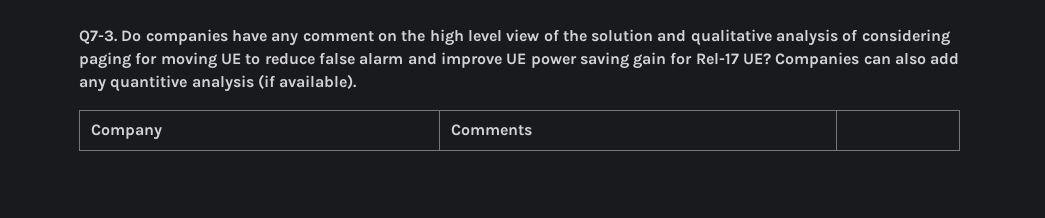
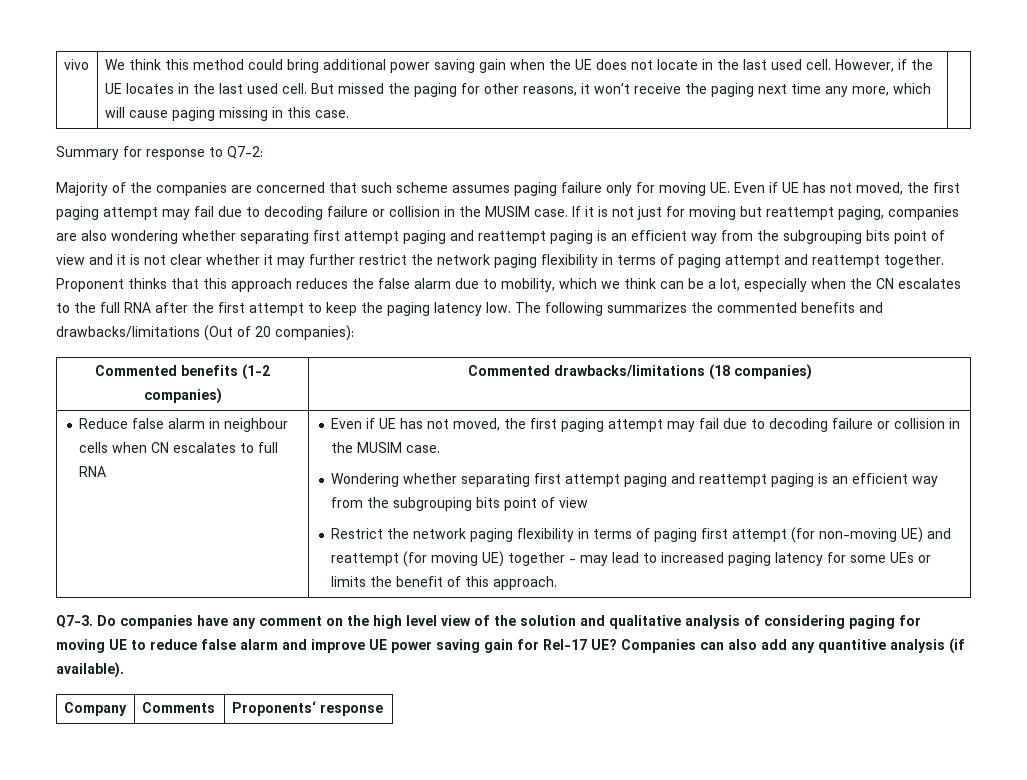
(79, 37) none -> [63,59,89,70] [104,59,933,73] [104,83,931,97] [104,107,349,121] [56,146,263,160] [56,182,960,196] [56,206,959,220] [56,230,945,244] [56,254,944,268] [56,278,961,292] [56,302,883,316] [56,325,354,341] [95,364,270,380] [143,388,222,404] [467,364,812,380] [79,418,289,432] [79,442,279,453] [79,466,107,477] [331,418,961,432] [331,442,441,453] [331,473,939,487] [331,497,589,511] [331,527,952,543] [331,551,932,567] [331,576,558,590] vivo | We think this method could bring additional power saving gain when the UE does not locate in the last used cell. However, if the UE locates in the last used cell. But missed the paging for other reasons, it won’t receive the paging next time any more, which will cause paging missing in this case. | // Summary for response to Q7-2: // Majority of the companies are concerned that such scheme assumes paging failure only for moving UE. Even if UE has not moved, the first paging attempt may fail due to decoding failure or collision in the MUSIM case. If it is not just for moving but reattempt paging, companies are also wondering whether separating first attempt paging and reattempt paging is an efficient way from the subgrouping bits point of view and it is not clear whether it may further restrict the network paging flexibility in terms of paging attempt and reattempt together. Proponent thinks that this approach reduces the false alarm due to mobility, which we think can be a lot, especially when the CN escalates to the full RNA after the first attempt to keep the paging latency low. The following summarizes the commented benefits and drawbacks/limitations (Out of 20 companies): // Commented benefits (1-2 companies) | Commented drawbacks/limitations (18 companies) // Reduce false alarm in neighbour cells when CN escalates to full RNA | Even if UE has not moved, the first paging attempt may fail due to decoding failure or collision in the MUSIM case. // Wondering whether separating first attempt paging and reattempt paging is an efficient way from the subgrouping bits point of view // Restrict the network paging flexibility in terms of paging first attempt (for non-moving UE) and reattempt (for moving UE) together - may lead to increased paging latency for some UEs or limits the benefit of this approach. //
(533, 130) none -> [231,701,383,716] Proponents‘ response

